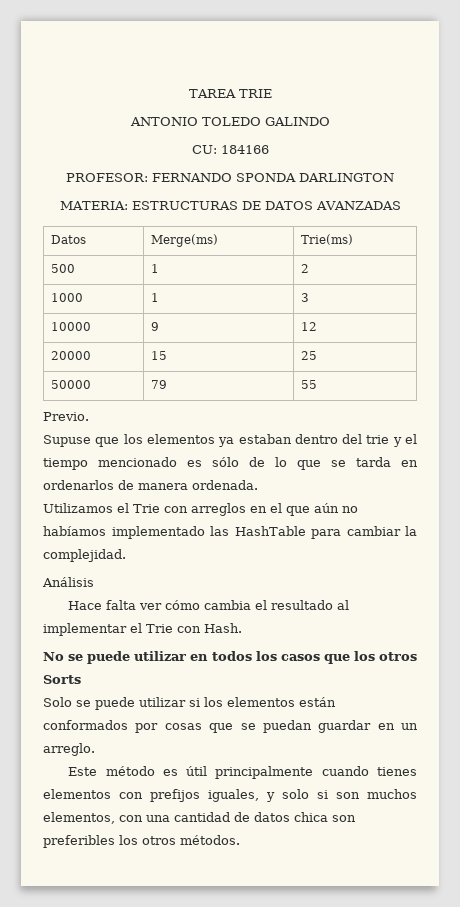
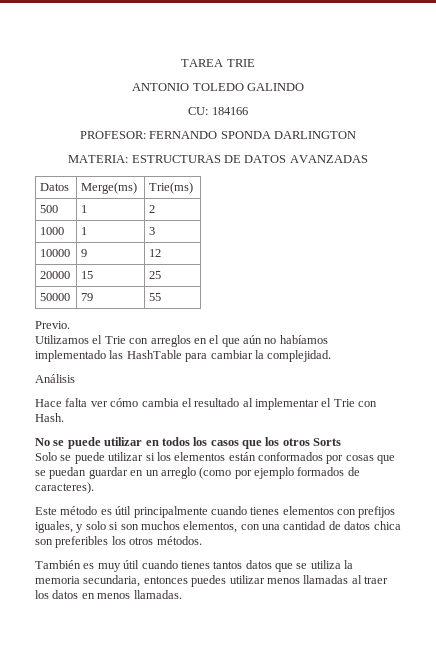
[43,434,418,447] [43,457,418,470] [43,480,258,490] // Supuse que los elementos ya estaban dentro del trie y el tiempo mencionado es sólo de lo que se tarda en ordenarlos de manera ordenada. -> (70, 325) none
[43,743,95,756] arreglo. -> [160,467,360,479] [35,482,94,494] arreglo (como por ejemplo formados de caracteres).
(240, 840) none -> [35,560,354,572] [35,575,388,587] [35,590,182,599] // También es muy útil cuando tienes tantos datos que se utiliza la memoria secundaria, entonces puedes utilizar menos llamadas al traer los datos en menos llamadas.

